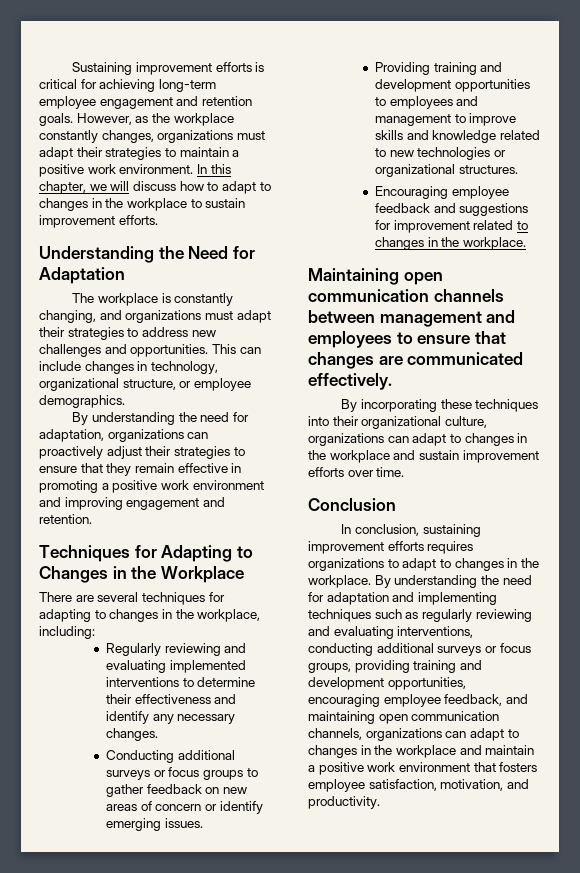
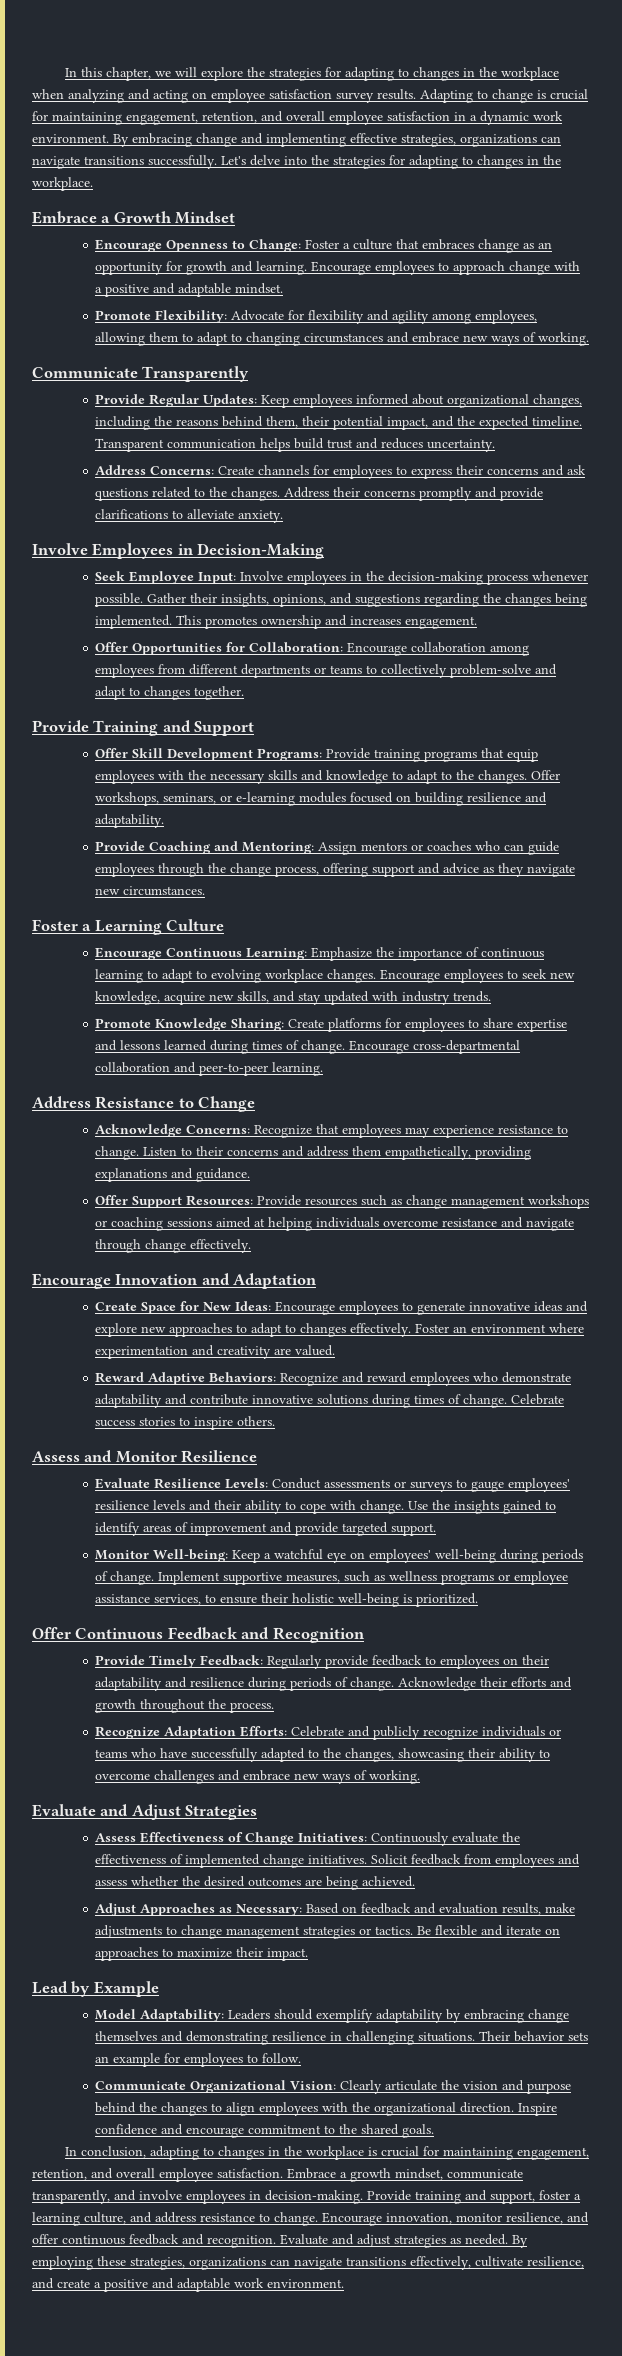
[72,62,265,75] [39,79,216,92] [39,96,252,109] [39,113,234,126] [39,130,265,143] [39,147,240,160] [39,164,194,177] Sustaining improvement efforts is critical for achieving long-term employee engagement and retention goals. However, as the workplace constantly changes, organizations must adapt their strategies to maintain a positive work environment. -> (64, 72) none
[132,181,271,194] [39,198,246,211] [39,215,158,228] [39,246,255,263] [39,267,125,284] [72,293,234,306] [39,310,271,323] [39,327,216,340] [39,344,261,357] [39,361,218,374] [39,378,251,391] [39,395,125,408] [72,412,249,425] [39,429,209,442] [39,446,245,459] [39,463,242,476] [39,480,264,493] [39,497,225,510] [39,514,92,524] [39,545,253,562] [39,566,244,583] [39,592,225,605] [39,609,261,622] [39,626,95,639] [105,643,247,656] [105,660,246,673] [105,677,256,687] [105,694,237,704] [105,711,236,724] [105,728,158,741] [105,750,235,763] [105,767,258,780] [105,784,247,797] [105,801,263,814] [105,818,203,831] [374,62,503,75] [374,79,530,92] [374,96,479,109] [374,113,517,126] [374,130,540,143] [374,147,506,160] [374,164,518,177] [374,186,509,199] [374,203,529,216] [374,220,514,233] discuss how to adapt to changes in the workplace to sustain improvement efforts. // Understanding the Need for Adaptation // The workplace is constantly changing, and organizations must adapt their strategies to address new challenges and opportunities. This can include changes in technology, organizational structure, or employee demographics. // By understanding the need for adaptation, organizations can proactively adjust their strategies to ensure that they remain effective in promoting a positive work environment and improving engagement and retention. // Techniques for Adapting to Changes in the Workplace // There are several techniques for adapting to changes in the workplace, including: // Regularly reviewing and evaluating implemented interventions to determine their effectiveness and identify any necessary changes. // Conducting additional surveys or focus groups to gather feedback on new areas of concern or identify emerging issues. // Providing training and development opportunities to employees and management to improve skills and knowledge related to new technologies or organizational structures. // Encouraging employee feedback and suggestions for improvement related -> [200,67,559,81] [32,89,588,103] [32,111,563,125] [32,133,561,147] [32,155,458,169] explore the strategies for adapting to changes in the workplace when analyzing and acting on employee satisfaction survey results. Adapting to change is crucial for maintaining engagement, retention, and overall employee satisfaction in a dynamic work environment. By embracing change and implementing effective strategies, organizations can navigate transitions successfully. Let's delve into the strategies for adapting
[308,268,443,285] [308,289,504,302] [308,310,516,327] [308,331,506,348] [308,352,524,369] [308,373,392,390] [341,399,539,412] [308,416,487,429] [308,433,528,446] [308,450,539,463] [308,467,405,477] [308,498,396,511] [341,524,481,537] [308,541,474,554] [308,558,539,571] [308,575,532,588] [308,592,497,605] [308,609,532,622] [308,626,474,639] [308,643,531,656] [308,660,482,673] [308,677,466,690] [308,694,528,707] [308,711,500,724] [308,728,519,741] [308,745,535,758] [308,762,538,775] [308,779,529,792] [308,796,380,809] Maintaining open communication channels between management and employees to ensure that changes are communicated effectively. // By incorporating these techniques into their organizational culture, organizations can adapt to changes in the workplace and sustain improvement efforts over time. // Conclusion // In conclusion, sustaining improvement efforts requires organizations to adapt to changes in the workplace. By understanding the need for adaptation and implementing techniques such as regularly reviewing and evaluating interventions, conducting additional surveys or focus groups, providing training and development opportunities, encouraging employee feedback, and maintaining open communication channels, organizations can adapt to changes in the workplace and maintain a positive work environment that fosters employee satisfaction, motivation, and productivity. -> [32,211,236,224] [95,239,553,253] [95,261,581,275] [95,283,284,297] [95,310,538,324] [95,332,590,346] [32,366,250,382] [95,394,583,408] [95,416,583,430] [95,438,496,452] [95,465,587,479] [95,487,544,501] [95,509,284,523] [32,543,325,559] [95,571,589,585] [95,593,588,607] [95,615,478,629] [95,642,530,656] [95,664,558,678] [95,686,245,700] [32,720,255,736] [95,748,539,762] [95,770,561,784] [95,792,548,806] [95,814,165,828] [95,841,560,855] [95,863,576,877] [95,886,206,896] [32,919,225,935] [95,947,545,961] [95,969,576,983] [95,991,492,1005] [95,1018,568,1032] [95,1040,521,1054] [95,1062,324,1076] [32,1096,256,1112] [95,1124,569,1138] [95,1146,532,1160] [95,1168,251,1182] [95,1195,590,1209] [95,1217,575,1231] [95,1239,252,1253] [32,1273,318,1289] [95,1301,589,1315] [95,1323,585,1337] [95,1345,336,1359] [95,1372,572,1386] [95,1394,565,1408] [95,1416,276,1430] [32,1450,258,1463] [95,1478,571,1492] [95,1500,557,1514] [95,1522,437,1536] [95,1549,584,1563] [95,1571,569,1585] [95,1593,479,1607] [32,1627,365,1643] [95,1655,550,1669] [95,1677,573,1691] [95,1699,275,1713] [95,1726,562,1740] [95,1748,551,1762] [95,1770,421,1784] [32,1804,258,1820] [95,1832,521,1846] [95,1854,581,1868] [95,1876,416,1890] [95,1903,576,1916] [95,1925,561,1939] [95,1947,309,1961] [32,1981,159,1997] [95,2009,570,2023] [95,2031,589,2045] [95,2053,302,2067] [95,2080,572,2094] [95,2102,558,2116] [95,2124,435,2138] [64,2146,589,2160] [32,2168,523,2182] [32,2190,581,2204] [32,2212,589,2226] [32,2234,528,2248] [32,2256,584,2270] [32,2278,344,2292] Embrace a Growth Mindset // Encourage Openness to Change: Foster a culture that embraces change as an opportunity for growth and learning. Encourage employees to approach change with a positive and adaptable mindset. // Promote Flexibility: Advocate for flexibility and agility among employees, allowing them to adapt to changing circumstances and embrace new ways of working. // Communicate Transparently // Provide Regular Updates: Keep employees informed about organizational changes, including the reasons behind them, their potential impact, and the expected timeline. Transparent communication helps build trust and reduces uncertainty. // Address Concerns: Create channels for employees to express their concerns and ask questions related to the changes. Address their concerns promptly and provide clarifications to alleviate anxiety. // Involve Employees in Decision-Making // Seek Employee Input: Involve employees in the decision-making process whenever possible. Gather their insights, opinions, and suggestions regarding the changes being implemented. This promotes ownership and increases engagement. // Offer Opportunities for Collaboration: Encourage collaboration among employees from different departments or teams to collectively problem-solve and adapt to changes together. // Provide Training and Support // Offer Skill Development Programs: Provide training programs that equip employees with the necessary skills and knowledge to adapt to the changes. Offer workshops, seminars, or e-learning modules focused on building resilience and adaptability. // Provide Coaching and Mentoring: Assign mentors or coaches who can guide employees through the change process, offering support and advice as they navigate new circumstances. // Foster a Learning Culture // Encourage Continuous Learning: Emphasize the importance of continuous learning to adapt to evolving workplace changes. Encourage employees to seek new knowledge, acquire new skills, and stay updated with industry trends. // Promote Knowledge Sharing: Create platforms for employees to share expertise and lessons learned during times of change. Encourage cross-departmental collaboration and peer-to-peer learning. // Address Resistance to Change // Acknowledge Concerns: Recognize that employees may experience resistance to change. Listen to their concerns and address them empathetically, providing explanations and guidance. // Offer Support Resources: Provide resources such as change management workshops or coaching sessions aimed at helping individuals overcome resistance and navigate through change effectively. // Encourage Innovation and Adaptation // Create Space for New Ideas: Encourage employees to generate innovative ideas and explore new approaches to adapt to changes effectively. Foster an environment where experimentation and creativity are valued. // Reward Adaptive Behaviors: Recognize and reward employees who demonstrate adaptability and contribute innovative solutions during times of change. Celebrate success stories to inspire others. // Assess and Monitor Resilience // Evaluate Resilience Levels: Conduct assessments or surveys to gauge employees' resilience levels and their ability to cope with change. Use the insights gained to identify areas of improvement and provide targeted support. // Monitor Well-being: Keep a watchful eye on employees' well-being during periods of change. Implement supportive measures, such as wellness programs or employee assistance services, to ensure their holistic well-being is prioritized. // Offer Continuous Feedback and Recognition // Provide Timely Feedback: Regularly provide feedback to employees on their adaptability and resilience during periods of change. Acknowledge their efforts and growth throughout the process. // Recognize Adaptation Efforts: Celebrate and publicly recognize individuals or teams who have successfully adapted to the changes, showcasing their ability to overcome challenges and embrace new ways of working. // Evaluate and Adjust Strategies // Assess Effectiveness of Change Initiatives: Continuously evaluate the effectiveness of implemented change initiatives. Solicit feedback from employees and assess whether the desired outcomes are being achieved. // Adjust Approaches as Necessary: Based on feedback and evaluation results, make adjustments to change management strategies or tactics. Be flexible and iterate on approaches to maximize their impact. // Lead by Example // Model Adaptability: Leaders should exemplify adaptability by embracing change themselves and demonstrating resilience in challenging situations. Their behavior sets an example for employees to follow. // Communicate Organizational Vision: Clearly articulate the vision and purpose behind the changes to align employees with the organizational direction. Inspire confidence and encourage commitment to the shared goals. // In conclusion, adapting to changes in the workplace is crucial for maintaining engagement, retention, and overall employee satisfaction. Embrace a growth mindset, communicate transparently, and involve employees in decision-making. Provide training and support, foster a learning culture, and address resistance to change. Encourage innovation, monitor resilience, and offer continuous feedback and recognition. Evaluate and adjust strategies as needed. By employing these strategies, organizations can navigate transitions effectively, cultivate resilience, and create a positive and adaptable work environment.

